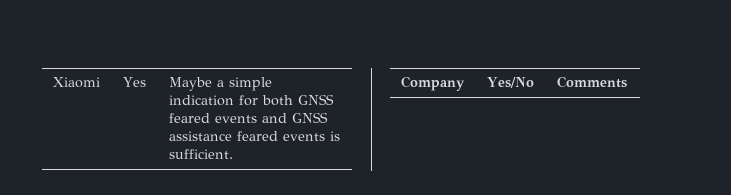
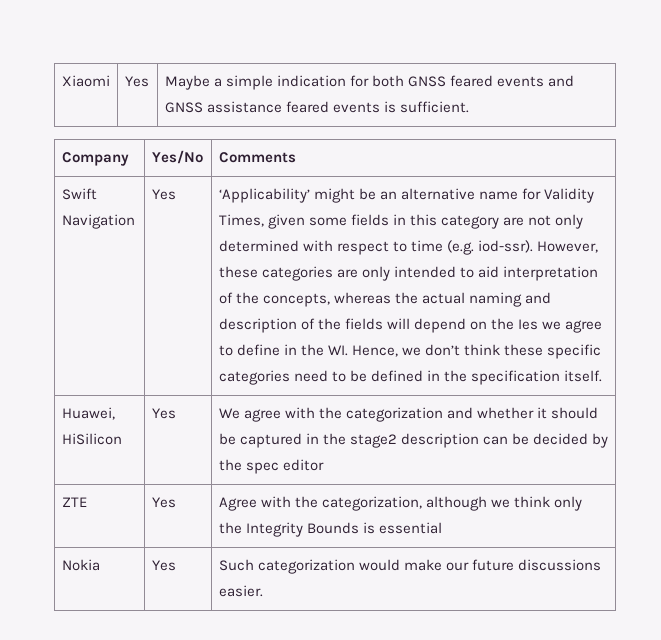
(628, 82) none -> [61,188,97,200] [61,214,135,229] [151,189,176,200] [218,188,594,203] [218,214,583,229] [218,240,598,255] [218,266,598,281] [218,292,551,307] [218,318,602,333] [218,344,601,359] [218,370,602,385] [61,407,115,420] [61,433,122,445] [151,408,176,419] [218,407,598,422] [218,433,608,448] [218,459,324,474] [61,497,87,507] [151,497,176,508] [218,496,582,511] [218,522,442,537] [61,559,100,571] [151,560,176,571] [218,559,601,574] [218,585,263,597] // Swift Navigation | Yes | ‘Applicability’ might be an alternative name for Validity Times, given some fields in this category are not only determined with respect to time (e.g. iod-ssr). However, these categories are only intended to aid interpretation of the concepts, whereas the actual naming and description of the fields will depend on the Ies we agree to define in the WI. Hence, we don’t think these specific categories need to be defined in the specification itself. // Huawei, HiSilicon | Yes | We agree with the categorization and whether it should be captured in the stage2 description can be decided by the spec editor // ZTE | Yes | Agree with the categorization, although we think only the Integrity Bounds is essential // Nokia | Yes | Such categorization would make our future discussions easier.

